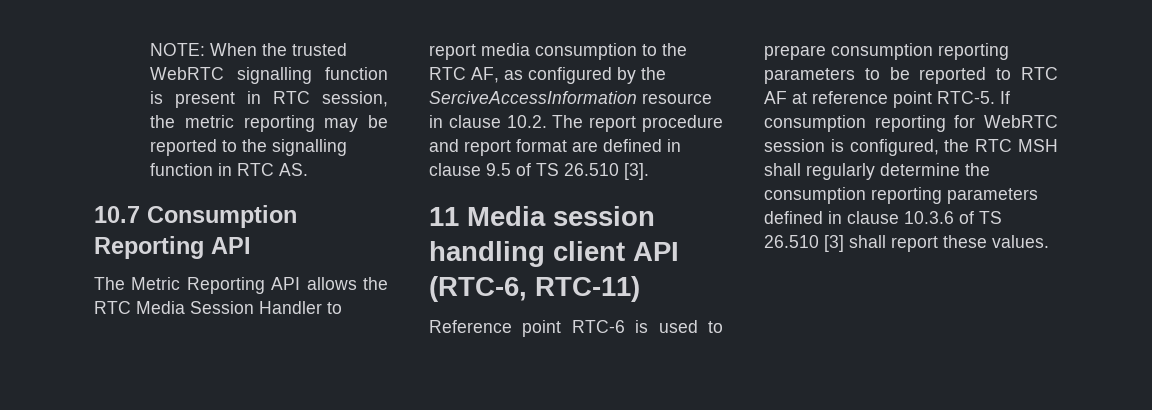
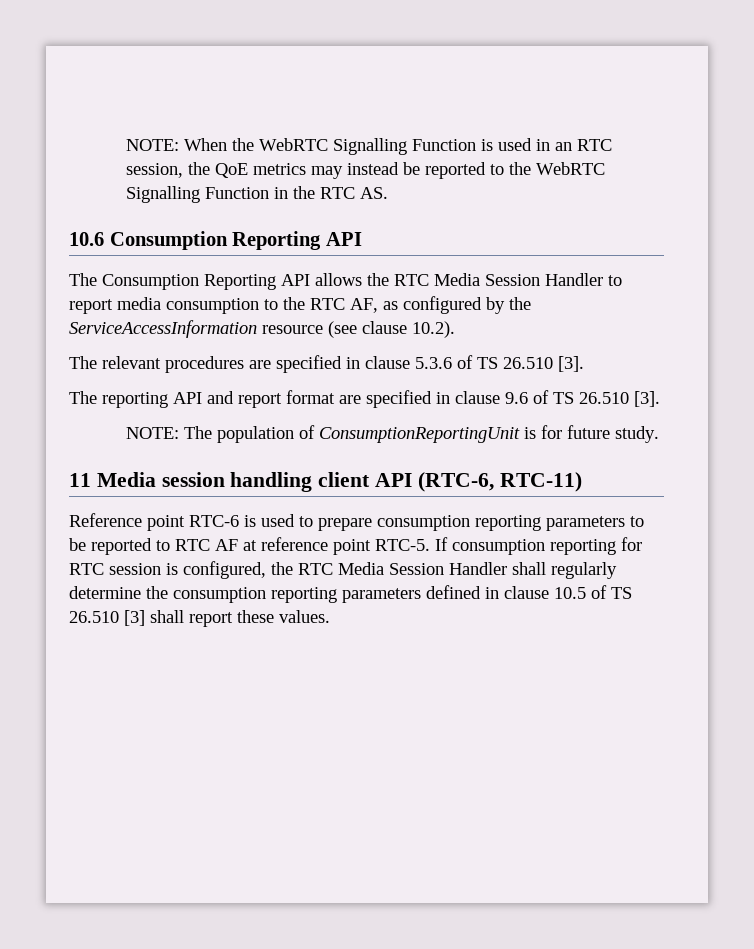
[292,43,348,56] [150,67,388,84] [150,91,388,108] [150,115,388,132] [150,139,348,156] [150,163,233,176] trusted WebRTC signalling function is present in RTC session, the metric reporting may be reported to the signalling function in -> [259,138,613,155] [126,162,606,179] [126,186,316,203] WebRTC Signalling Function is used in an RTC session, the QoE metrics may instead be reported to the WebRTC Signalling Function in the
[94,206,140,223] 10.7 -> [69,232,104,246] 10.6
[131,277,181,290] Metric -> [102,274,199,290] Consumption
[429,91,712,104] [429,115,723,132] SerciveAccessInformation resource in clause 10.2. The report procedure -> [69,320,455,338] [69,355,584,373] [69,391,202,408] ServiceAccessInformation resource (see clause 10.2). // The relevant procedures are specified in clause 5.3.6 of TS 26.510 [3]. // The reporting API
[603,139,681,152] [429,163,649,180] defined in clause 9.5 of TS 26.510 [3]. -> [366,390,660,408] [126,425,660,443] specified in clause 9.6 of TS 26.510 [3]. // NOTE: The population of ConsumptionReportingUnit is for future study.
[984,115,1058,128] WebRTC -> [69,563,104,575] RTC
[1018,139,1058,152] MSH -> [338,562,507,575] Media Session Handler
[904,211,954,224] 10.3.6 -> [554,587,586,599] 10.5

